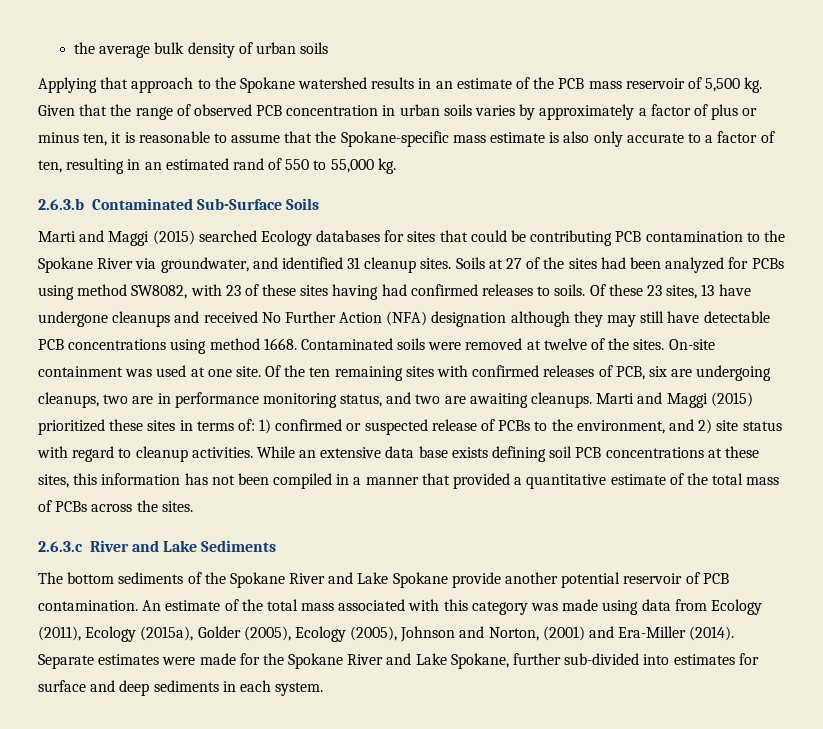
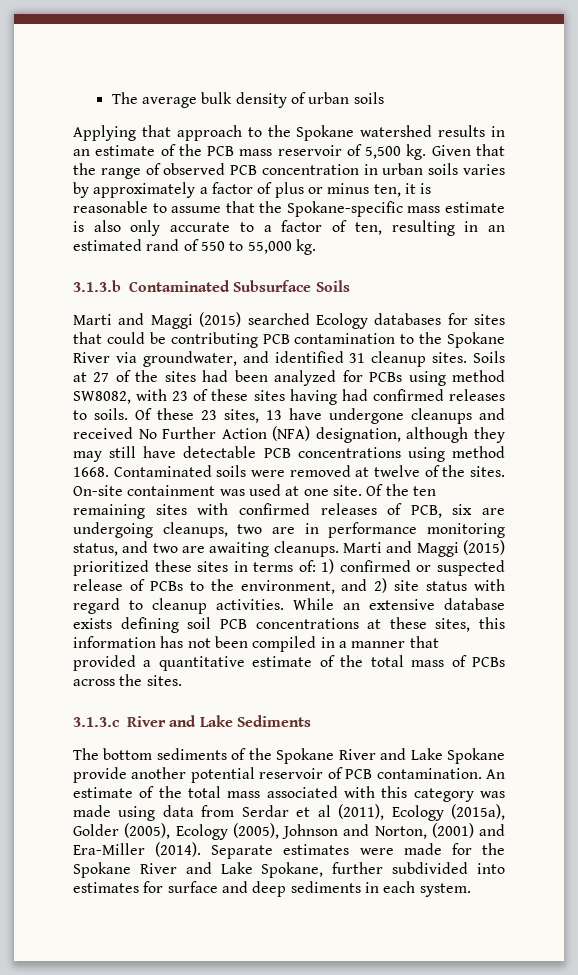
[74,42,96,54] the -> [111,92,138,104] The
[38,198,282,210] 2.6.3.b Contaminated Sub-Surface -> [73,280,312,292] 3.1.3.b Contaminated Subsurface
[431,311,507,327] designation -> [315,427,401,443] designation,
[385,446,448,458] data base -> [444,598,505,610] database
[38,541,83,552] 2.6.3.c -> [73,717,120,727] 3.1.3.c
[710,599,762,615] Ecology -> [241,805,331,817] Serdar et al
[564,653,640,665] sub-divided -> [392,862,469,874] subdivided

